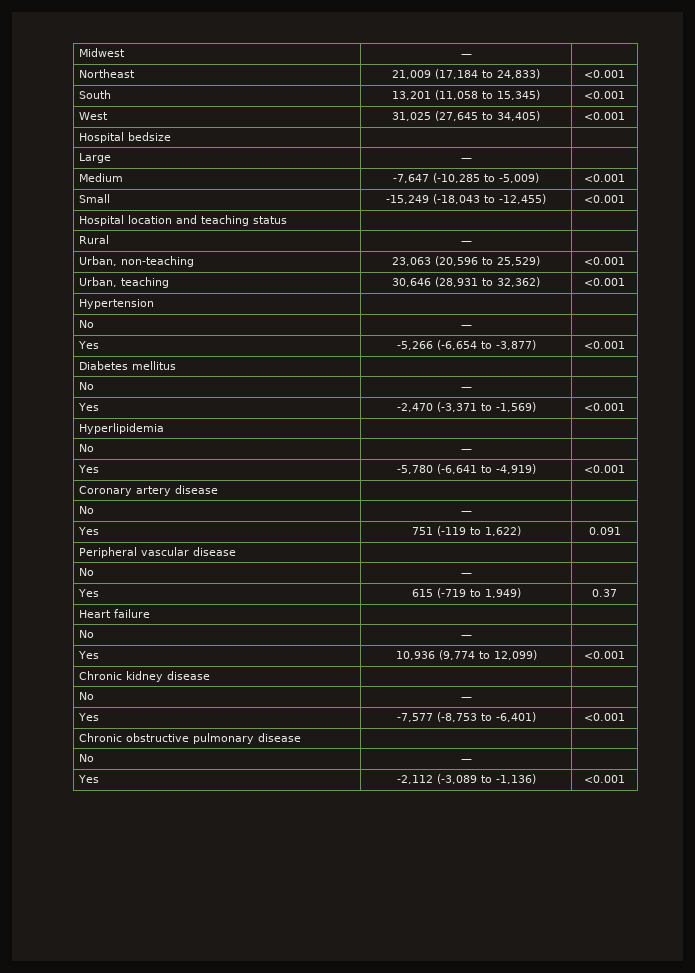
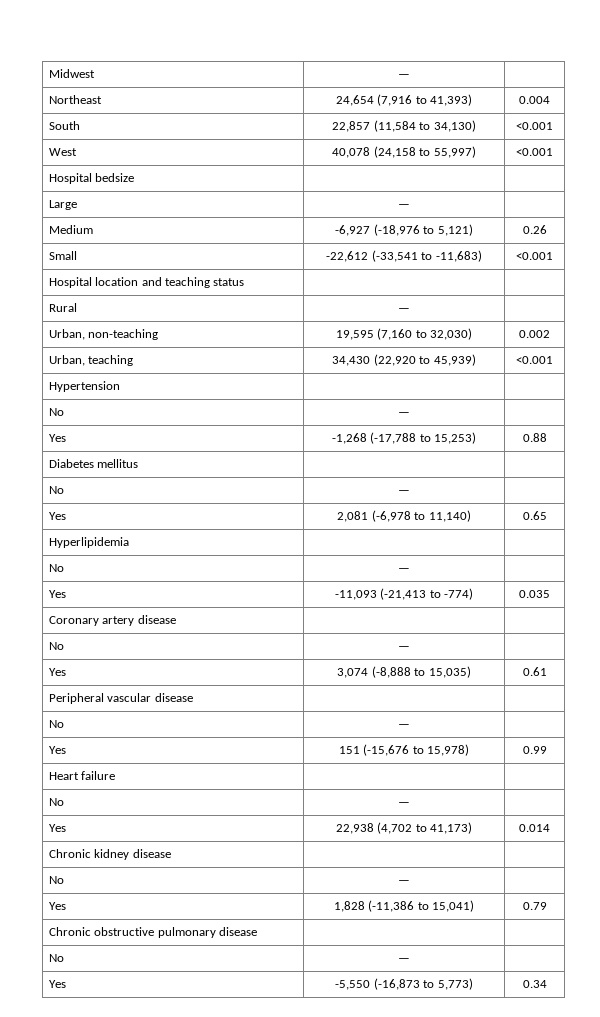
[392,69,540,79] [584,70,625,78] [78,90,111,99] [392,90,540,100] [584,91,625,99] [78,112,108,120] [392,111,540,121] 21,009 (17,184 to 24,833) | <0.001 // South | 13,201 (11,058 to 15,345) | <0.001 // West | 31,025 (27,645 to 34,405) -> [335,94,473,106] [519,96,550,104] [48,121,80,130] [332,120,476,132] [516,122,553,130] [48,148,77,156] [332,146,476,158] 24,654 (7,916 to 41,393) | 0.004 // South | 22,857 (11,584 to 34,130) | <0.001 // West | 40,078 (24,158 to 55,997)
[393,173,539,183] [584,174,625,182] [78,194,110,203] [386,194,546,204] -7,647 (-10,285 to -5,009) | <0.001 // Small | -15,249 (-18,043 to -12,455) -> [335,224,473,236] [522,225,547,234] [48,251,77,260] [326,250,482,262] -6,927 (-18,976 to 5,121) | 0.26 // Small | -22,612 (-33,541 to -11,683)
[392,256,540,266] [584,257,625,265] [78,277,169,288] [392,277,540,287] 23,063 (20,596 to 25,529) | <0.001 // Urban, teaching | 30,646 (28,931 to 32,362) -> [335,328,473,340] [519,330,550,338] [48,355,134,366] [332,354,476,366] 19,595 (7,160 to 32,030) | 0.002 // Urban, teaching | 34,430 (22,920 to 45,939)
[396,340,536,350] [584,341,625,349] -5,266 (-6,654 to -3,877) | <0.001 -> [331,432,477,444] [522,433,547,442] -1,268 (-17,788 to 15,253) | 0.88
[396,402,536,412] [584,403,625,411] -2,470 (-3,371 to -1,569) | <0.001 -> [337,510,471,522] [522,511,547,520] 2,081 (-6,978 to 11,140) | 0.65
[396,464,536,474] [584,465,625,473] -5,780 (-6,641 to -4,919) | <0.001 -> [334,588,474,600] [519,590,550,598] -11,093 (-21,413 to -774) | 0.035
[411,526,521,536] [588,527,621,535] 751 (-119 to 1,622) | 0.091 -> [337,666,471,678] [522,667,547,676] 3,074 (-8,888 to 15,035) | 0.61
[411,588,521,598] [592,589,617,597] 615 (-719 to 1,949) | 0.37 -> [338,744,470,756] [522,746,547,754] 151 (-15,676 to 15,978) | 0.99
[395,650,537,660] [584,651,625,659] 10,936 (9,774 to 12,099) | <0.001 -> [335,822,473,834] [519,824,550,832] 22,938 (4,702 to 41,173) | 0.014
[396,712,536,722] [584,713,625,721] -7,577 (-8,753 to -6,401) | <0.001 -> [333,900,475,912] [522,902,547,910] 1,828 (-11,386 to 15,041) | 0.79
[396,774,536,784] [584,775,625,783] -2,112 (-3,089 to -1,136) | <0.001 -> [335,978,473,990] [522,980,547,988] -5,550 (-16,873 to 5,773) | 0.34

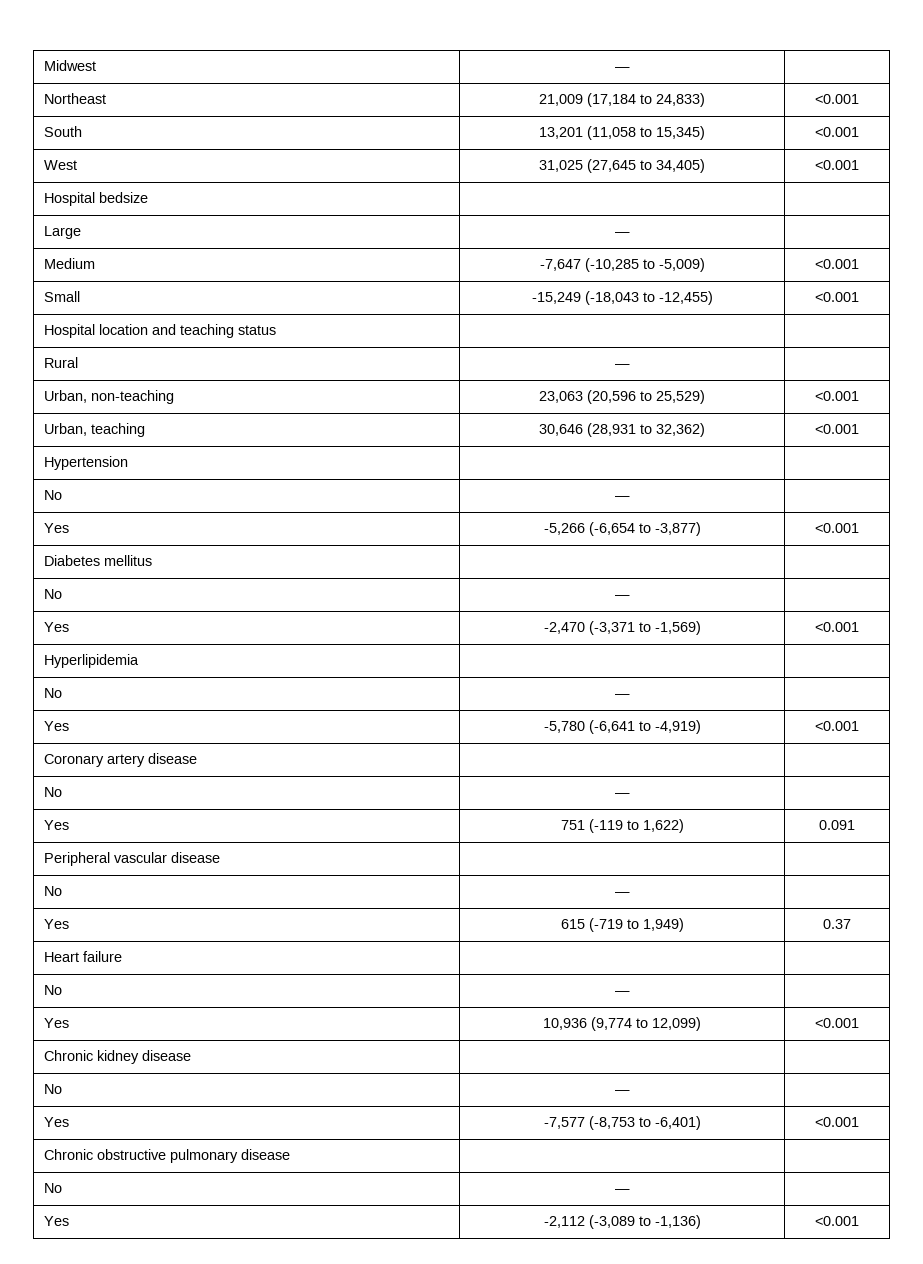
[335,94,473,106] [519,96,550,104] [48,121,80,130] [332,120,476,132] [516,122,553,130] [48,148,77,156] [332,146,476,158] 24,654 (7,916 to 41,393) | 0.004 // South | 22,857 (11,584 to 34,130) | <0.001 // West | 40,078 (24,158 to 55,997) -> [539,93,705,107] [814,94,859,104] [43,126,82,137] [539,126,705,140] [814,127,859,137] [43,160,77,170] [539,159,705,173] 21,009 (17,184 to 24,833) | <0.001 // South | 13,201 (11,058 to 15,345) | <0.001 // West | 31,025 (27,645 to 34,405)
[335,224,473,236] [522,225,547,234] [48,251,77,260] [326,250,482,262] -6,927 (-18,976 to 5,121) | 0.26 // Small | -22,612 (-33,541 to -11,683) -> [539,258,705,272] [814,259,859,269] [43,291,80,302] [531,291,713,305] -7,647 (-10,285 to -5,009) | <0.001 // Small | -15,249 (-18,043 to -12,455)
[335,328,473,340] [519,330,550,338] [48,355,134,366] [332,354,476,366] 19,595 (7,160 to 32,030) | 0.002 // Urban, teaching | 34,430 (22,920 to 45,939) -> [539,390,705,404] [814,391,859,401] [43,423,145,437] [539,423,705,437] 23,063 (20,596 to 25,529) | <0.001 // Urban, teaching | 30,646 (28,931 to 32,362)
[331,432,477,444] [522,433,547,442] -1,268 (-17,788 to 15,253) | 0.88 -> [543,522,701,536] [814,523,859,533] -5,266 (-6,654 to -3,877) | <0.001
[337,510,471,522] [522,511,547,520] 2,081 (-6,978 to 11,140) | 0.65 -> [543,621,701,635] [814,622,859,632] -2,470 (-3,371 to -1,569) | <0.001
[334,588,474,600] [519,590,550,598] -11,093 (-21,413 to -774) | 0.035 -> [543,720,701,734] [814,721,859,731] -5,780 (-6,641 to -4,919) | <0.001
[337,666,471,678] [522,667,547,676] 3,074 (-8,888 to 15,035) | 0.61 -> [560,819,684,833] [818,820,855,830] 751 (-119 to 1,622) | 0.091
[338,744,470,756] [522,746,547,754] 151 (-15,676 to 15,978) | 0.99 -> [560,918,684,932] [822,919,851,929] 615 (-719 to 1,949) | 0.37
[335,822,473,834] [519,824,550,832] 22,938 (4,702 to 41,173) | 0.014 -> [543,1017,701,1031] [814,1018,859,1028] 10,936 (9,774 to 12,099) | <0.001
[333,900,475,912] [522,902,547,910] 1,828 (-11,386 to 15,041) | 0.79 -> [543,1116,701,1130] [814,1117,859,1127] -7,577 (-8,753 to -6,401) | <0.001
[335,978,473,990] [522,980,547,988] -5,550 (-16,873 to 5,773) | 0.34 -> [543,1215,701,1229] [814,1216,859,1226] -2,112 (-3,089 to -1,136) | <0.001

